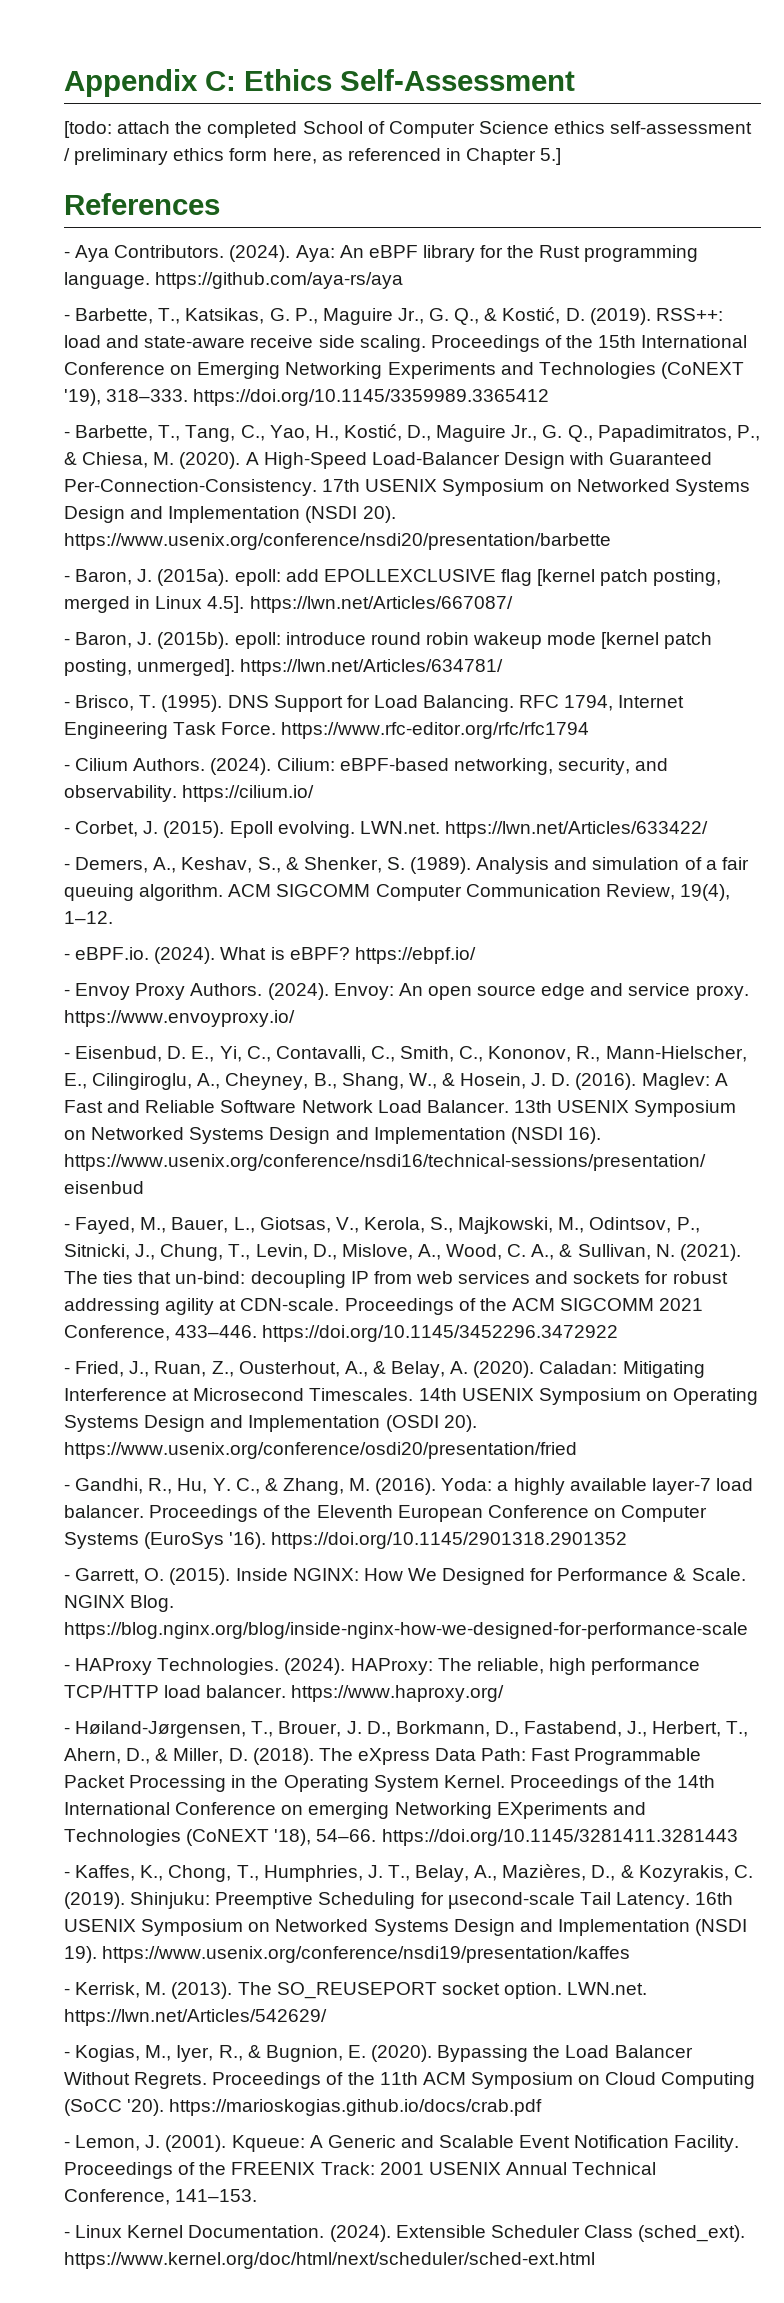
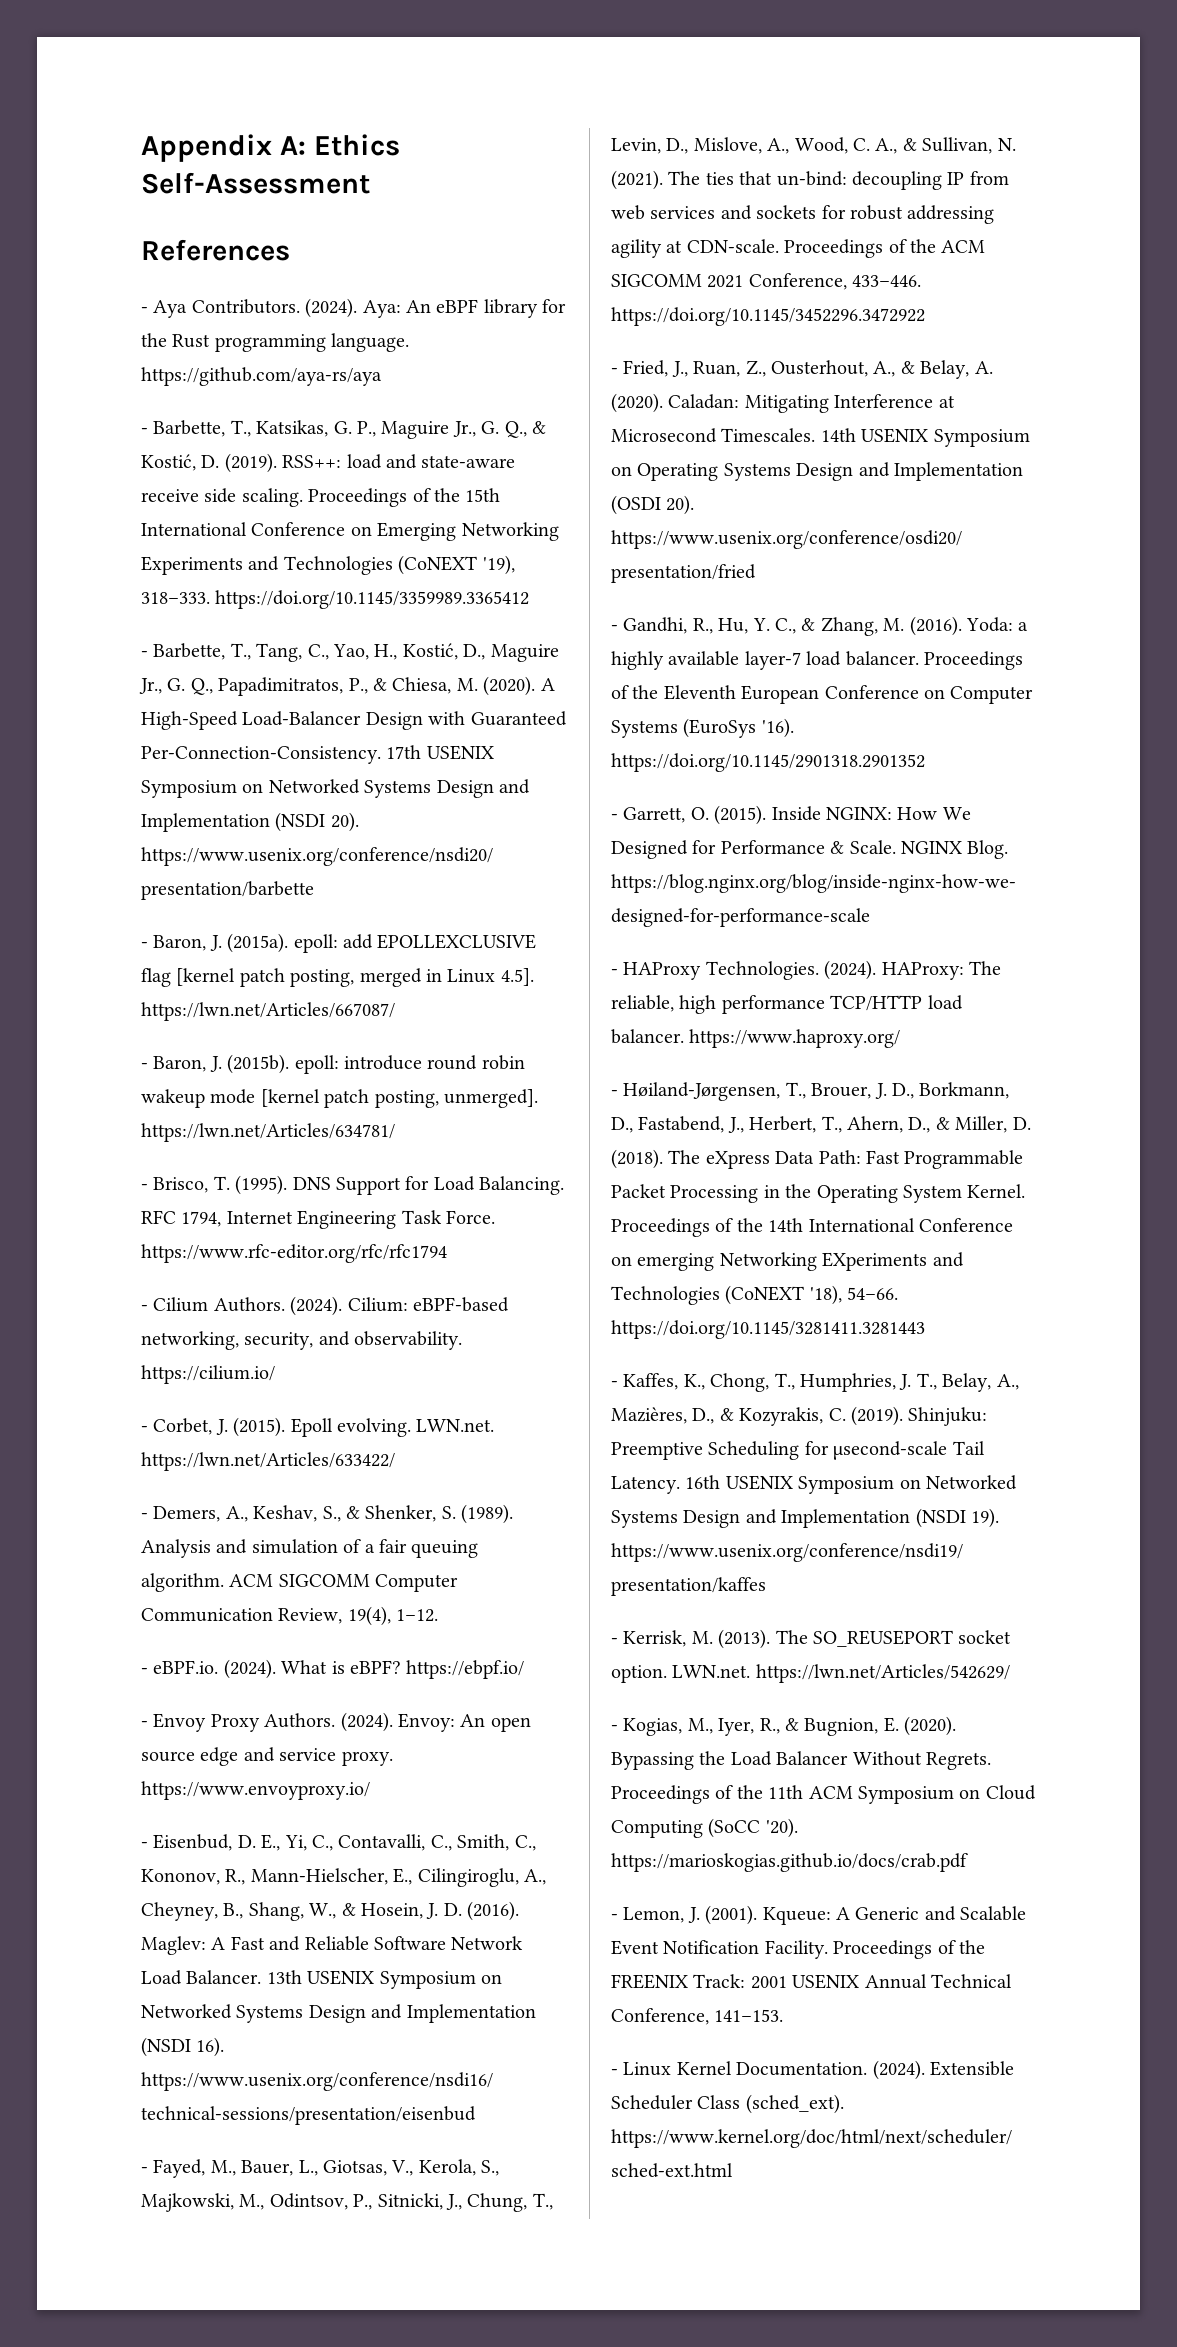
[205,71,236,91] C: -> [279,136,306,155] A:
[64,121,753,138] [64,148,562,165] // [todo: attach the completed School of Computer Science ethics self-assessment / preliminary ethics form here, as referenced in Chapter 5.] -> (370, 183) none

